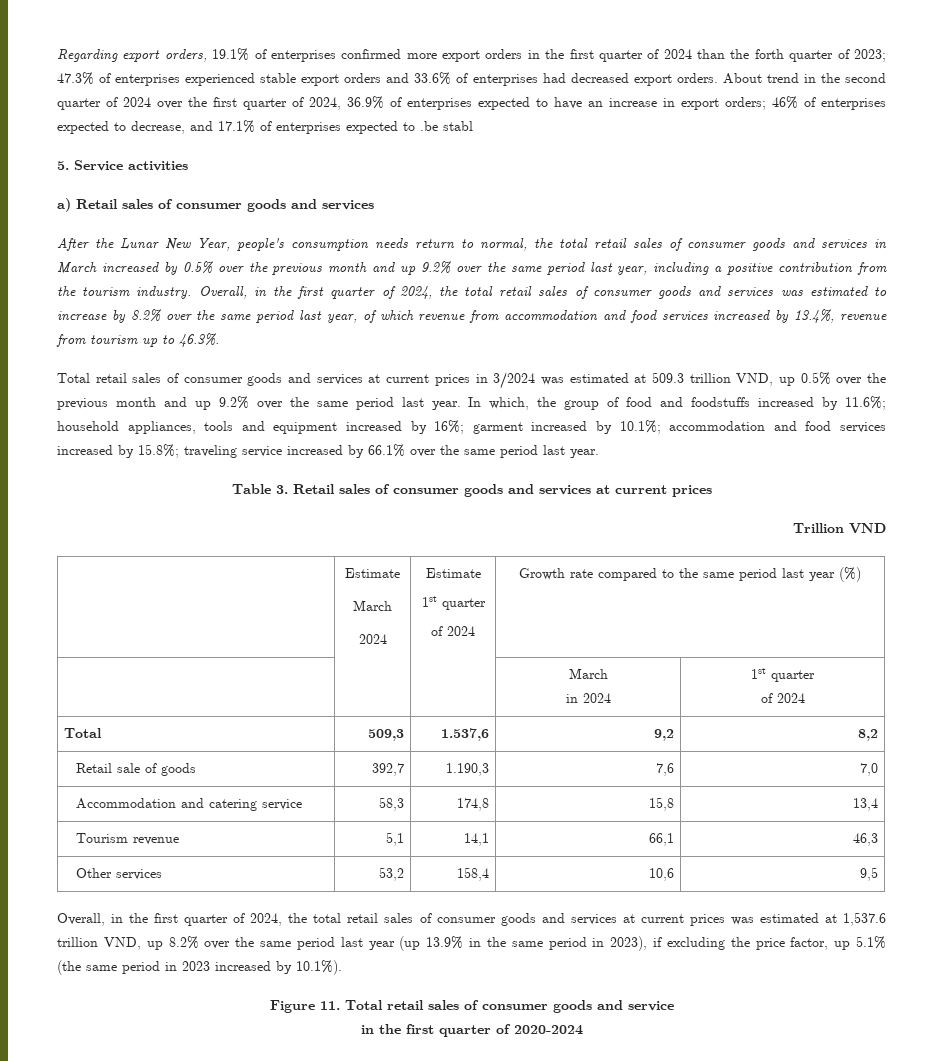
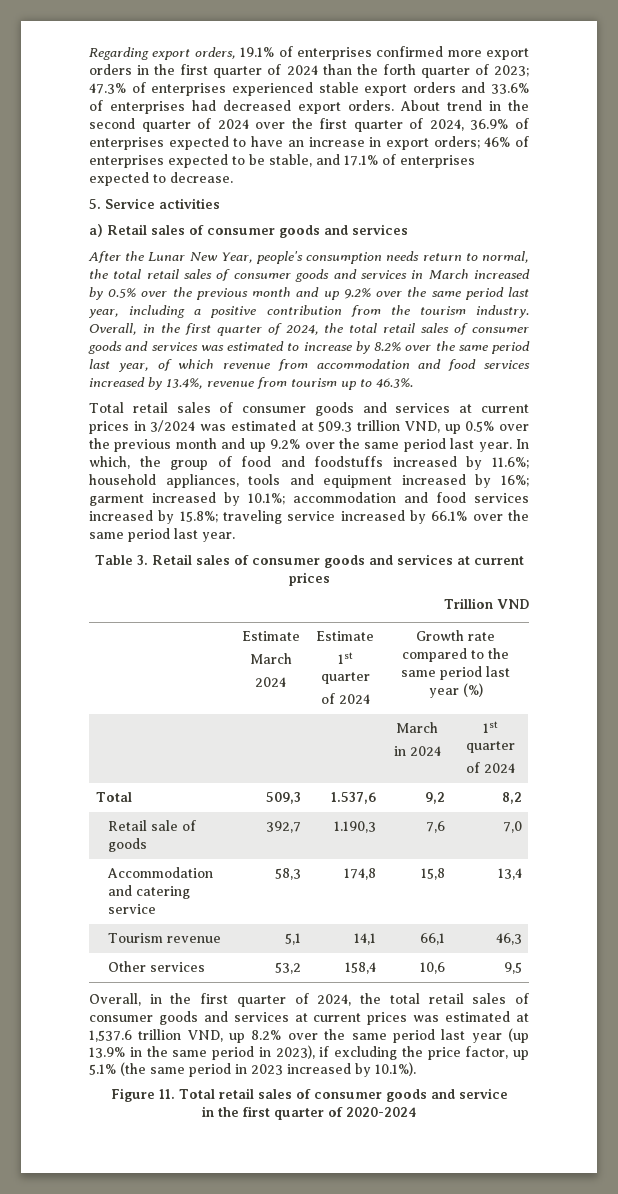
[131,121,185,134] decrease, -> [249,154,312,167] be stable,
[420,121,473,131] .be stabl -> [170,172,233,183] decrease.

